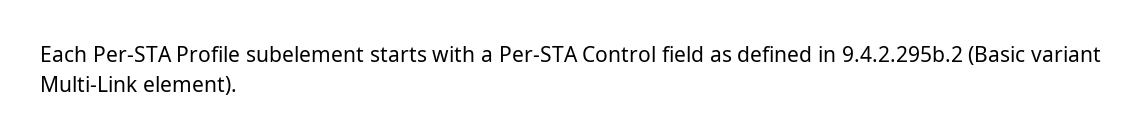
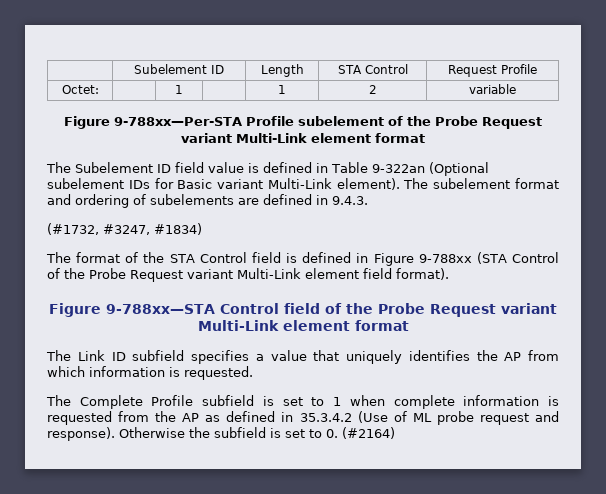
[40,46,1102,65] [40,76,237,95] Each Per-STA Profile subelement starts with a Per-STA Control field as defined in 9.4.2.295b.2 (Basic variant Multi-Link element). -> [134,64,224,74] [260,64,304,77] [337,64,408,74] [448,64,537,77] [61,85,99,94] [175,85,183,94] [278,85,286,94] [368,85,377,94] [469,84,516,94] [64,116,542,129] [181,133,425,143] [46,162,489,176] [47,178,559,190] [47,194,368,208] [47,223,202,235] [46,252,559,266] [47,268,449,282] [49,303,557,317] [197,320,409,331] [46,350,559,364] [47,366,253,380] [46,395,559,409] [47,411,559,425] [47,427,395,441] | Subelement ID | Length | STA Control | Request Profile // Octet: | | 1 | | 1 | 2 | variable // Figure 9-788xx—Per-STA Profile subelement of the Probe Request variant Multi-Link element format // The Subelement ID field value is defined in Table 9-322an (Optional subelement IDs for Basic variant Multi-Link element). The subelement format and ordering of subelements are defined in 9.4.3. // (#1732, #3247, #1834) // The format of the STA Control field is defined in Figure 9-788xx (STA Control of the Probe Request variant Multi-Link element field format). // Figure 9-788xx—STA Control field of the Probe Request variant Multi-Link element format // The Link ID subfield specifies a value that uniquely identifies the AP from which information is requested. // The Complete Profile subfield is set to 1 when complete information is requested from the AP as defined in 35.3.4.2 (Use of ML probe request and response). Otherwise the subfield is set to 0. (#2164)

